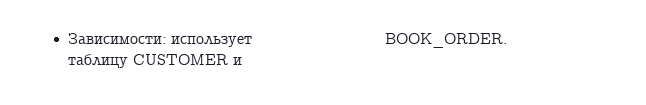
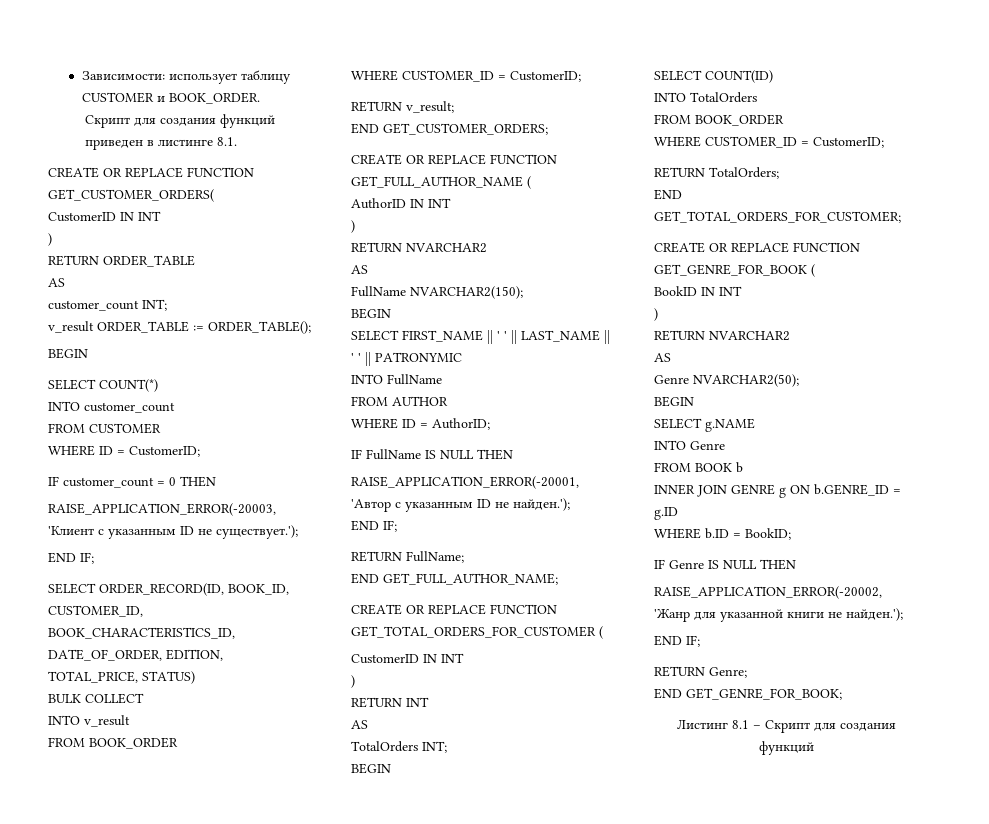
(508, 40) none -> [84,114,275,128] [84,137,237,150] [48,167,254,178] [48,189,214,202] [48,211,161,222] [48,233,52,246] [48,255,195,267] [48,278,65,287] [48,299,167,311] [48,321,311,334] [48,348,88,359] [48,379,158,392] [48,401,175,413] [48,423,161,434] [48,445,200,457] [48,476,216,488] [48,503,276,516] [48,525,298,539] [48,552,94,564] [48,583,289,596] [48,605,143,617] [48,627,235,639] [48,649,223,661] [48,671,195,684] [48,693,144,704] [48,715,130,727] [48,737,178,749] [351,70,581,82] [351,101,454,113] [351,123,548,135] [351,154,557,165] [351,176,531,189] [351,198,451,209] [351,220,355,233] [351,242,487,253] [351,265,368,274] [351,286,523,299] [351,308,391,319] [351,330,610,344] [351,352,462,366] [351,374,442,385] [351,396,448,406] [351,418,490,430] [351,449,513,460] [351,476,579,489] [351,498,570,512] [351,520,397,532] [351,551,464,563] [351,573,558,585] [351,604,557,615] [351,626,603,639] [351,653,464,664] [351,675,355,688] [351,697,429,708] [351,720,368,729] [351,741,447,753] [351,763,391,774] [654,70,773,83] [654,92,757,103] [654,114,784,126] [654,136,884,148] [654,167,779,179] [654,189,682,200] [654,211,901,223] [654,242,860,253] [654,264,815,277] [654,286,742,296] [654,308,658,321] [654,330,790,341] [654,353,671,362] [654,374,799,387] [654,396,694,407] [654,418,755,432] [654,440,725,450] [654,462,743,473] [654,484,901,498] [654,507,678,520] [654,528,791,540] [654,559,796,570] [654,586,882,599] [654,608,903,622] [654,635,700,647] [654,666,747,678] [654,688,842,700] [677,719,896,733] [759,741,814,755] // Скрипт для создания функций приведен в листинге 8.1. // CREATE OR REPLACE FUNCTION GET_CUSTOMER_ORDERS( // CustomerID IN INT // ) // RETURN ORDER_TABLE // AS // customer_count INT; // v_result ORDER_TABLE := ORDER_TABLE(); // BEGIN // SELECT COUNT(*) // INTO customer_count // FROM CUSTOMER // WHERE ID = CustomerID; // IF customer_count = 0 THEN // RAISE_APPLICATION_ERROR(-20003, 'Клиент с указанным ID не существует.'); // END IF; // SELECT ORDER_RECORD(ID, BOOK_ID, CUSTOMER_ID, BOOK_CHARACTERISTICS_ID, DATE_OF_ORDER, EDITION, TOTAL_PRICE, STATUS) // BULK COLLECT // INTO v_result // FROM BOOK_ORDER // WHERE CUSTOMER_ID = CustomerID; // RETURN v_result; // END GET_CUSTOMER_ORDERS; // CREATE OR REPLACE FUNCTION GET_FULL_AUTHOR_NAME ( // AuthorID IN INT // ) // RETURN NVARCHAR2 // AS // FullName NVARCHAR2(150); // BEGIN // SELECT FIRST_NAME || ' ' || LAST_NAME || ' ' || PATRONYMIC // INTO FullName // FROM AUTHOR // WHERE ID = AuthorID; // IF FullName IS NULL THEN // RAISE_APPLICATION_ERROR(-20001, 'Автор с указанным ID не найден.'); // END IF; // RETURN FullName; // END GET_FULL_AUTHOR_NAME; // CREATE OR REPLACE FUNCTION GET_TOTAL_ORDERS_FOR_CUSTOMER ( // CustomerID IN INT // ) // RETURN INT // AS // TotalOrders INT; // BEGIN // SELECT COUNT(ID) // INTO TotalOrders // FROM BOOK_ORDER // WHERE CUSTOMER_ID = CustomerID; // RETURN TotalOrders; // END GET_TOTAL_ORDERS_FOR_CUSTOMER; // CREATE OR REPLACE FUNCTION GET_GENRE_FOR_BOOK ( // BookID IN INT // ) // RETURN NVARCHAR2 // AS // Genre NVARCHAR2(50); // BEGIN // SELECT g.NAME // INTO Genre // FROM BOOK b // INNER JOIN GENRE g ON b.GENRE_ID = g.ID // WHERE b.ID = BookID; // IF Genre IS NULL THEN // RAISE_APPLICATION_ERROR(-20002, 'Жанр для указанной книги не найден.'); // END IF; // RETURN Genre; // END GET_GENRE_FOR_BOOK; // Листинг 8.1 – Скрипт для создания функций

